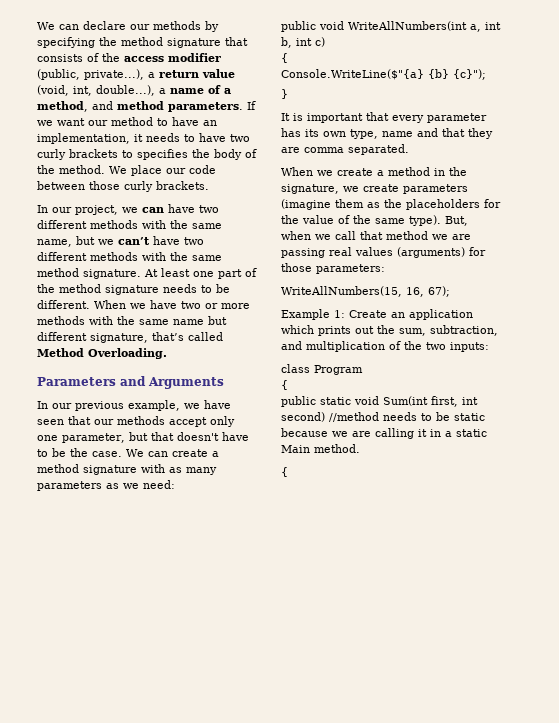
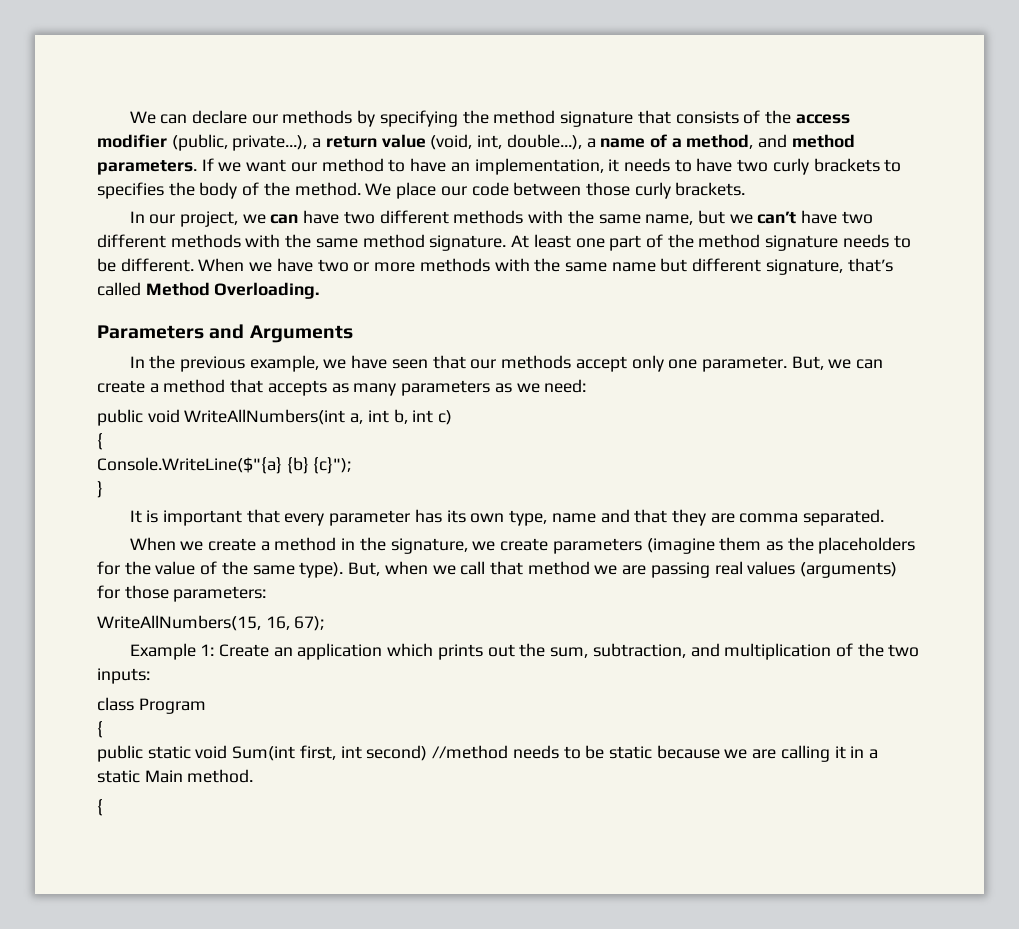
[52,403,72,409] our -> [149,355,176,369] the
[62,432,249,443] [37,448,144,457] parameter, but that doesn't have to be the case. We -> [701,356,852,372] parameter. But, we
[83,464,165,475] signature with -> [230,379,327,396] that accepts

